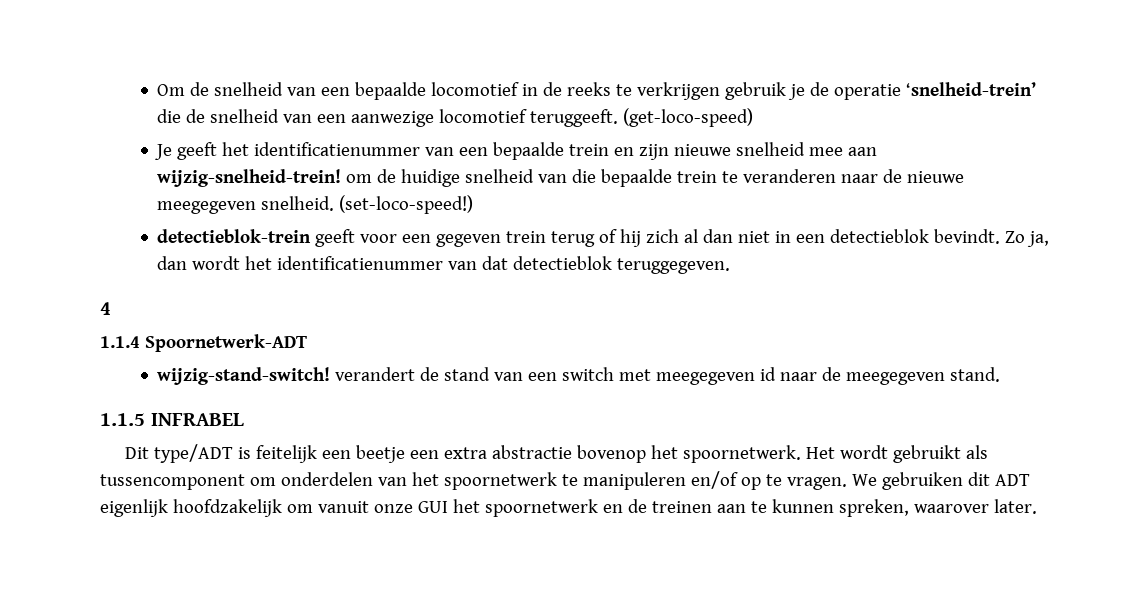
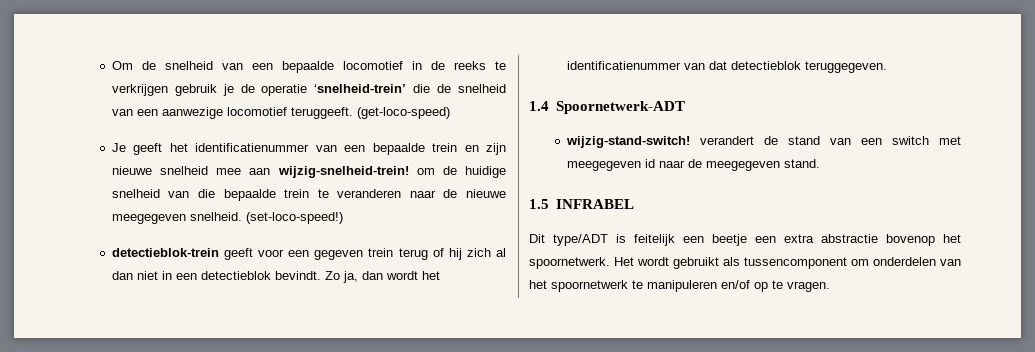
[100,302,111,315] [100,336,140,348] 4 // 1.1.4 -> [529,101,549,111] 1.4
[100,413,145,426] 1.1.5 -> [529,199,549,209] 1.5
[851,472,1030,490] [100,499,1037,517] We gebruiken dit ADT eigenlijk hoofdzakelijk om vanuit onze GUI het spoornetwerk en de treinen aan te kunnen spreken, waarover later. -> (830, 286) none

